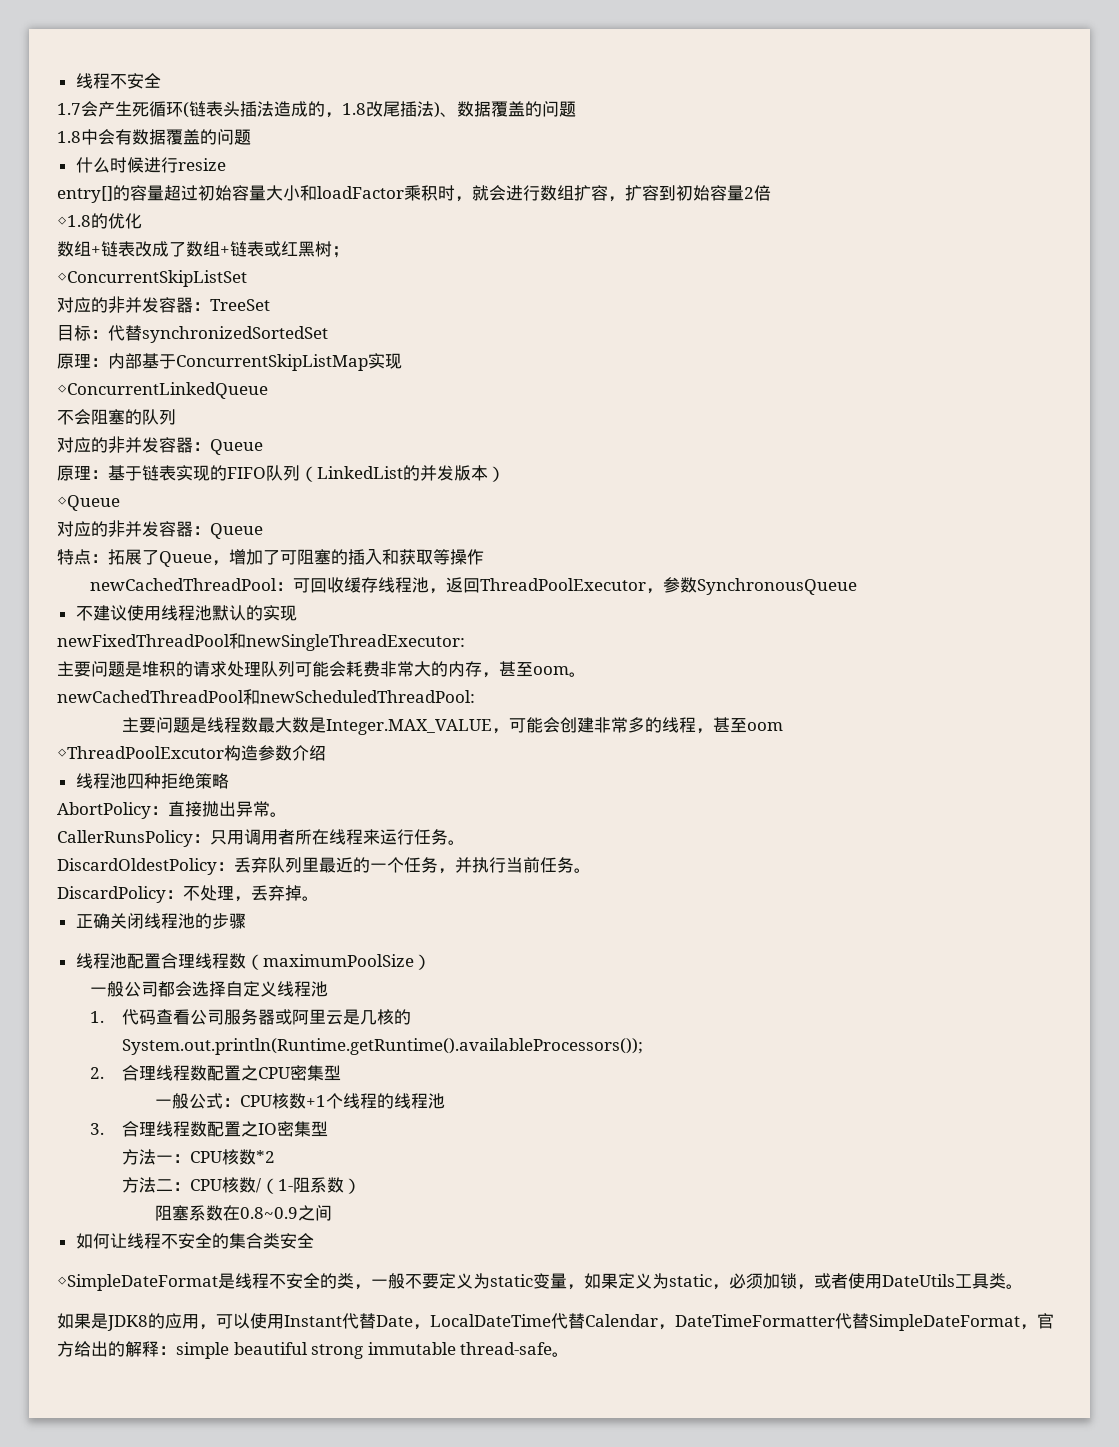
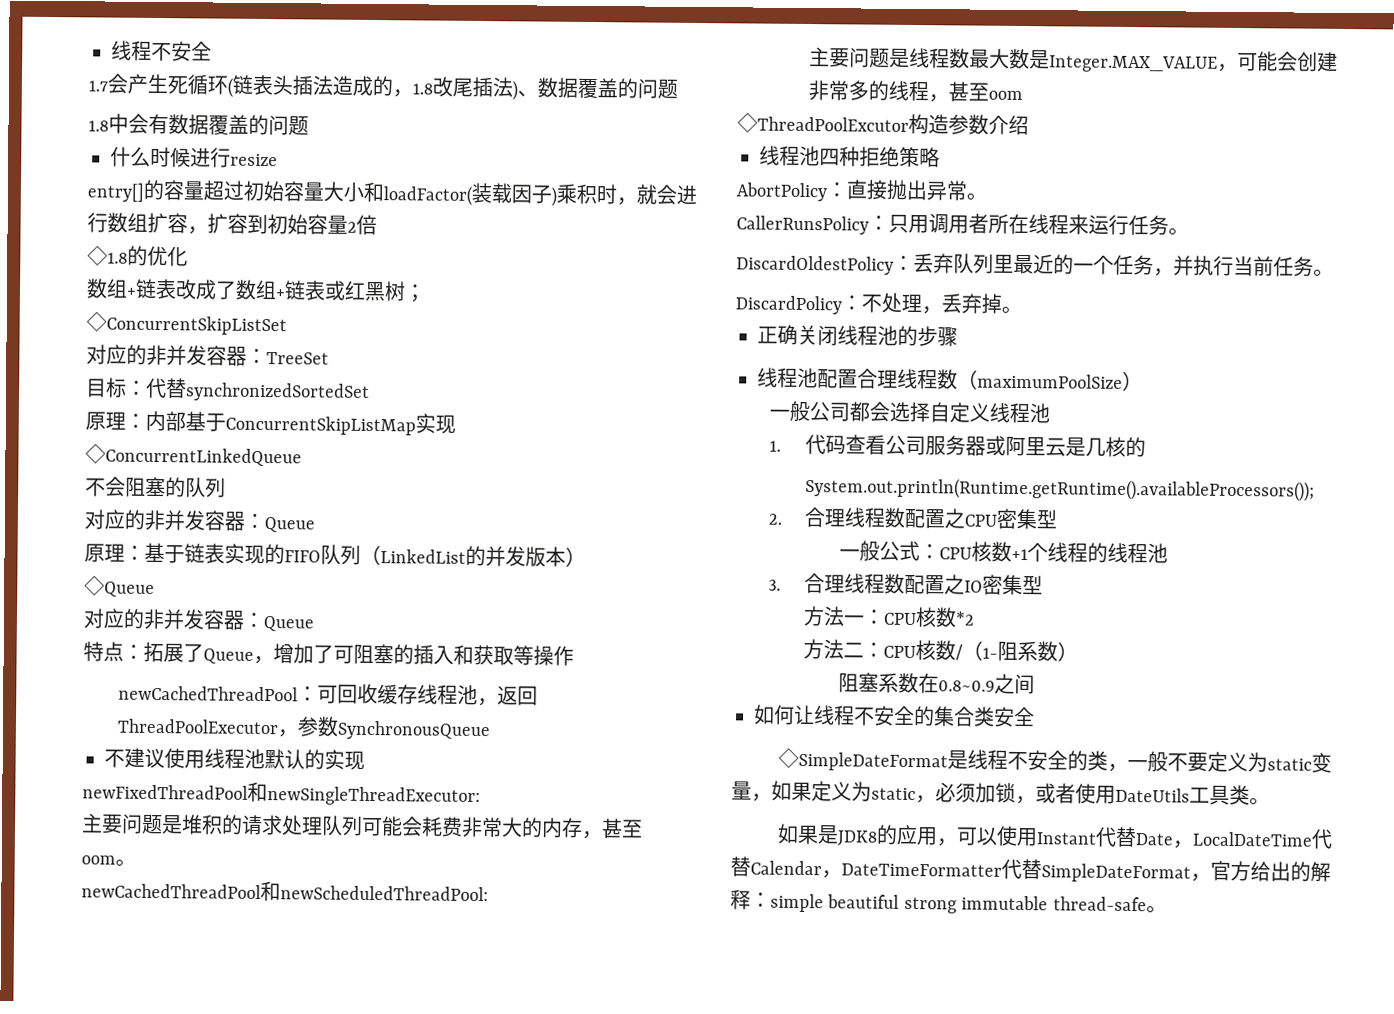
[317,186,404,199] loadFactor -> [383,182,557,207] loadFactor(装载因子)

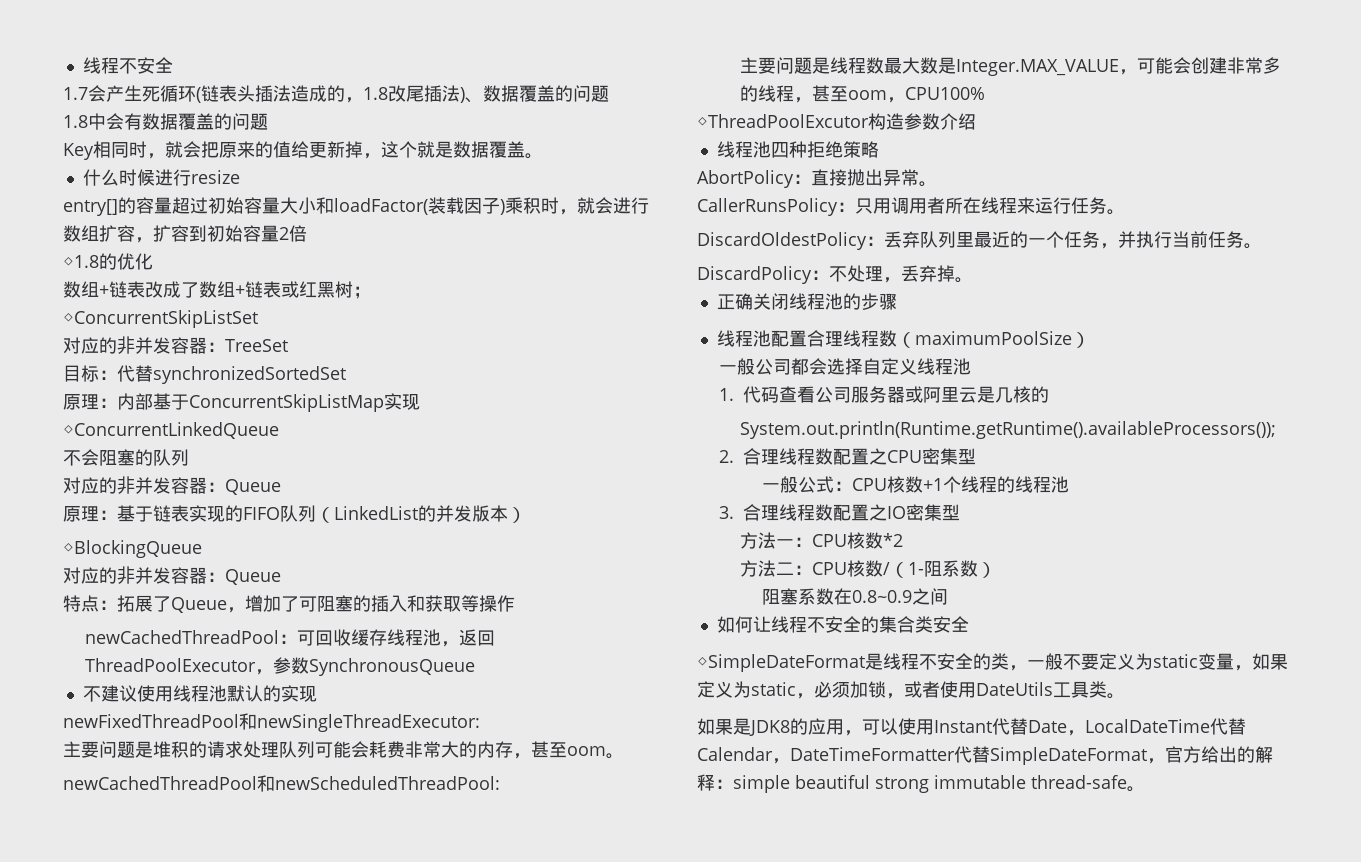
(309, 126) none -> [63,141,543,160] // Key相同时，就会把原来的值给更新掉，这个就是数据覆盖。
[84,575,155,597] ◇Queue -> [63,540,202,558] ◇BlockingQueue
(1023, 95) none -> [887,87,986,103] ，CPU100%

